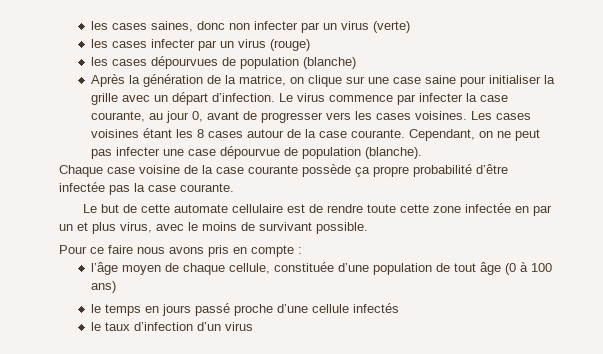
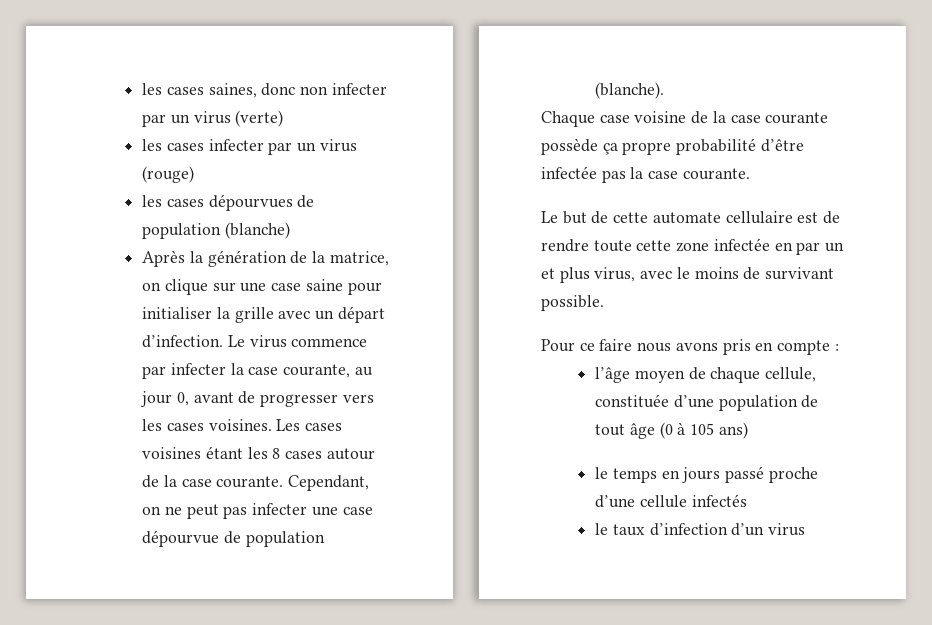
[530,263,552,272] 100 -> [690,423,715,435] 105

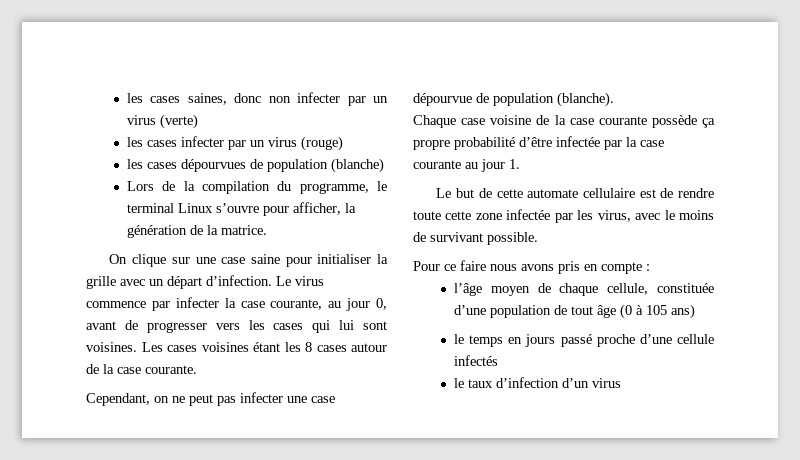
[142,250,186,267] Après -> [126,181,387,194] [126,202,341,216] Lors de la compilation du programme, le terminal Linux s’ouvre pour afficher,
[329,251,389,266] [142,282,162,291] matrice, on -> [220,225,267,235] [109,254,128,264] matrice. // On
(204, 427) none -> [312,320,387,333] qui lui sont
(284, 482) none -> (197, 369) //
[601,167,750,183] pas la case courante. -> [604,137,664,150] [413,159,520,172] par la case courante au jour 1.
[774,242,845,255] [541,267,590,283] en par un et plus -> [554,210,594,223] par les

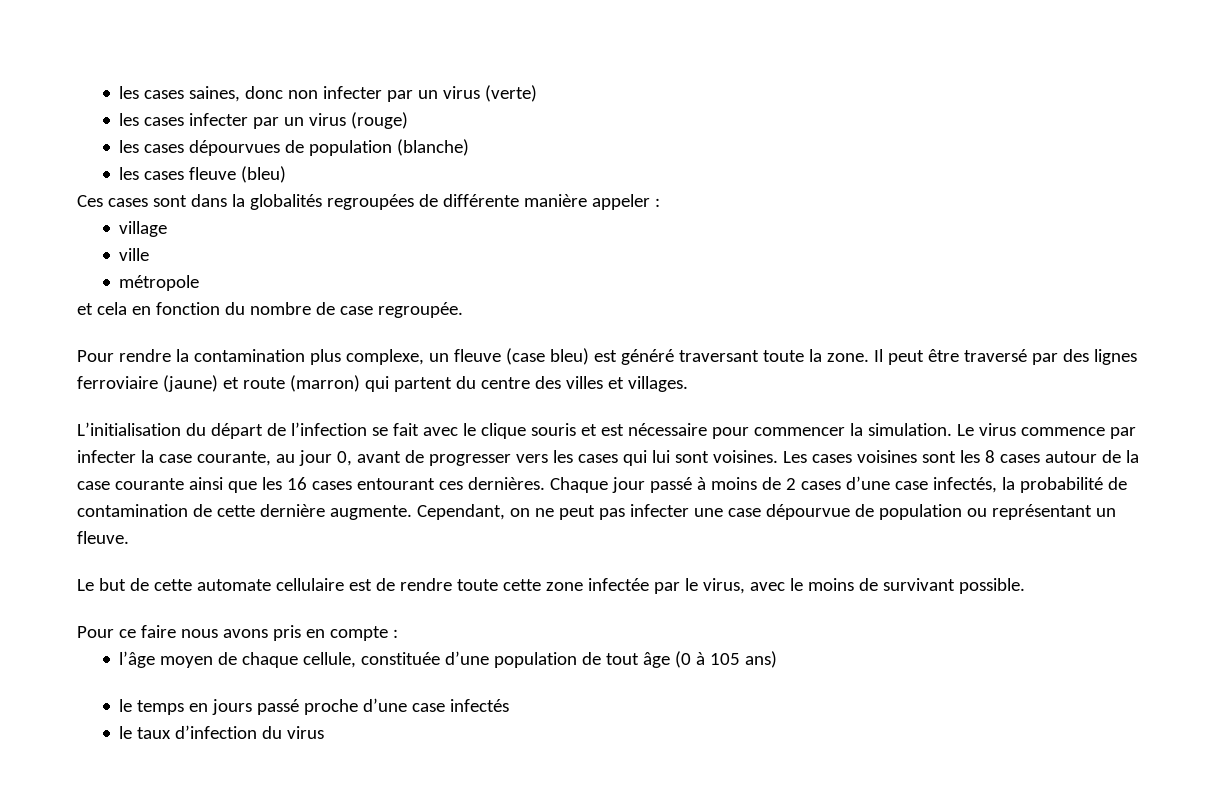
[126,181,387,194] [126,202,356,216] [126,225,267,238] [109,254,388,267] [86,275,272,289] Lors de la compilation du programme, le terminal Linux s’ouvre pour afficher, la génération de la matrice. // On clique sur une case saine pour initialiser la grille avec un départ d’infection. -> [119,166,287,183] [77,194,660,210] [119,221,168,237] [119,248,150,261] [119,275,200,291] [77,302,463,318] [77,348,1137,365] [77,375,688,392] [77,422,952,439] les cases fleuve (bleu) // Ces cases sont dans la globalités regroupées de différente manière appeler : // village // ville // métropole // et cela en fonction du nombre de case regroupée. // Pour rendre la contamination plus complexe, un fleuve (case bleu) est généré traversant toute la zone. Il peut être traversé par des lignes ferroviaire (jaune) et route (marron) qui partent du centre des villes et villages. // L’initialisation du départ de l’infection se fait avec le clique souris et est nécessaire pour commencer la simulation.
[253,342,280,352] étant -> [921,451,956,463] sont
[145,365,197,374] courante. // -> [114,476,1127,493] [77,504,412,520] courante ainsi que les 16 cases entourant ces dernières. Chaque jour passé à moins de 2 cases d’une case infectés, la probabilité de contamination de cette dernière augmente.
[557,92,614,107] [413,115,715,128] [413,136,664,150] [413,159,520,172] (blanche). // Chaque case voisine de la case courante possède ça propre probabilité d’être infectée par la case courante au jour 1. -> [966,504,1116,520] [77,531,129,544] ou représentant un fleuve.
[577,210,594,220] les -> [684,578,698,591] le
[677,334,714,344] cellule -> [412,703,446,712] case
[561,378,589,388] d’un -> [262,726,283,739] du

